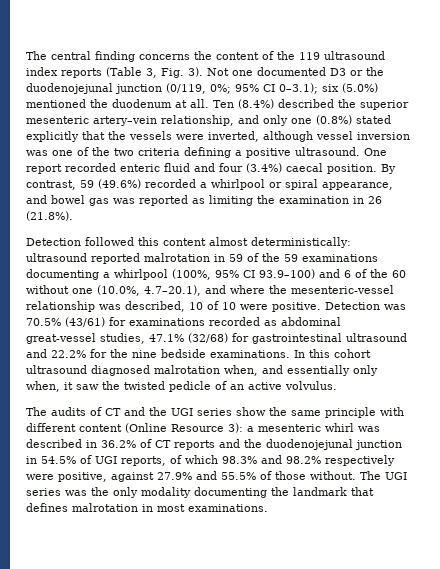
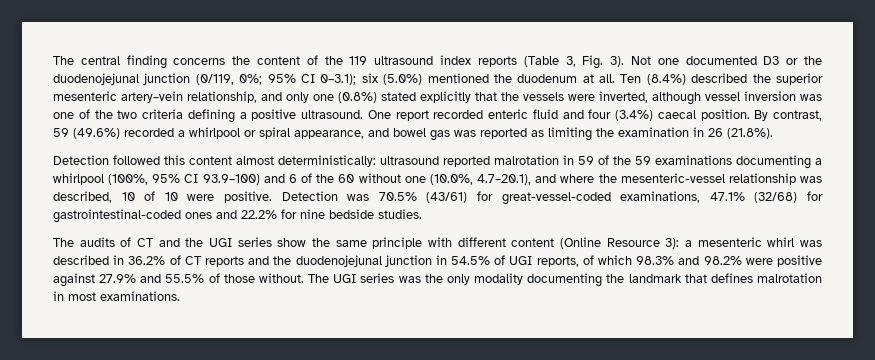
[129,317,341,326] [26,333,145,344] examinations recorded as abdominal great-vessel studies, -> [501,191,701,205] great-vessel-coded examinations,
[252,333,407,344] gastrointestinal ultrasound -> [53,209,212,223] gastrointestinal-coded ones
[110,349,128,358] the -> (297, 214) none
[210,349,371,358] [26,365,378,376] [26,381,337,392] examinations. In this cohort ultrasound diagnosed malrotation when, and essentially only when, it saw the twisted pedicle of an active volvulus. -> [378,209,422,219] studies.
[325,455,395,466] [26,472,107,482] respectively were positive, -> [745,255,822,267] were positive

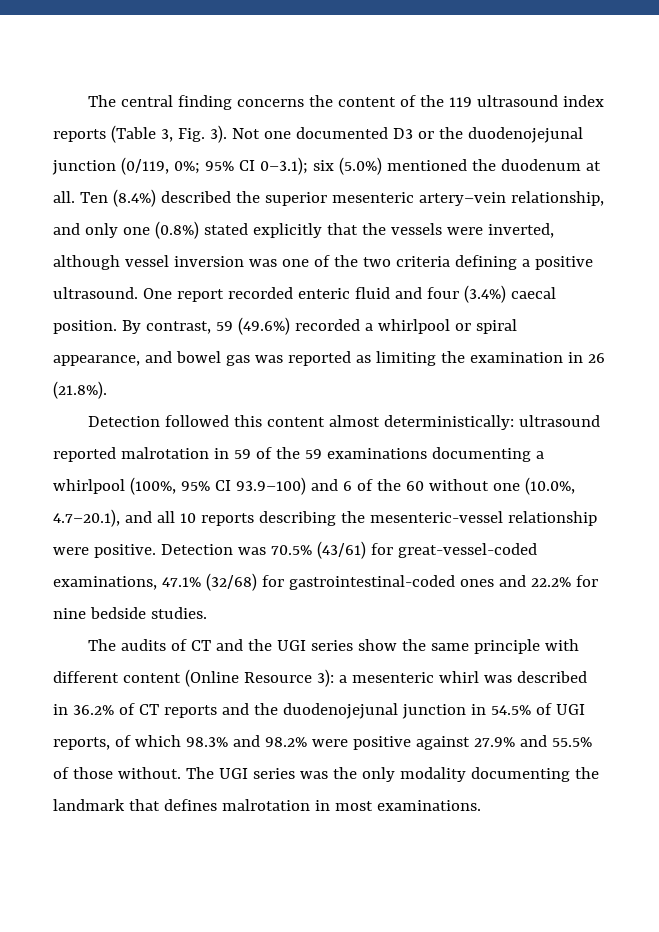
[560,173,822,185] [53,191,178,203] where the mesenteric-vessel relationship was described, 10 of 10 -> [156,511,597,526] all 10 reports describing the mesenteric-vessel relationship

